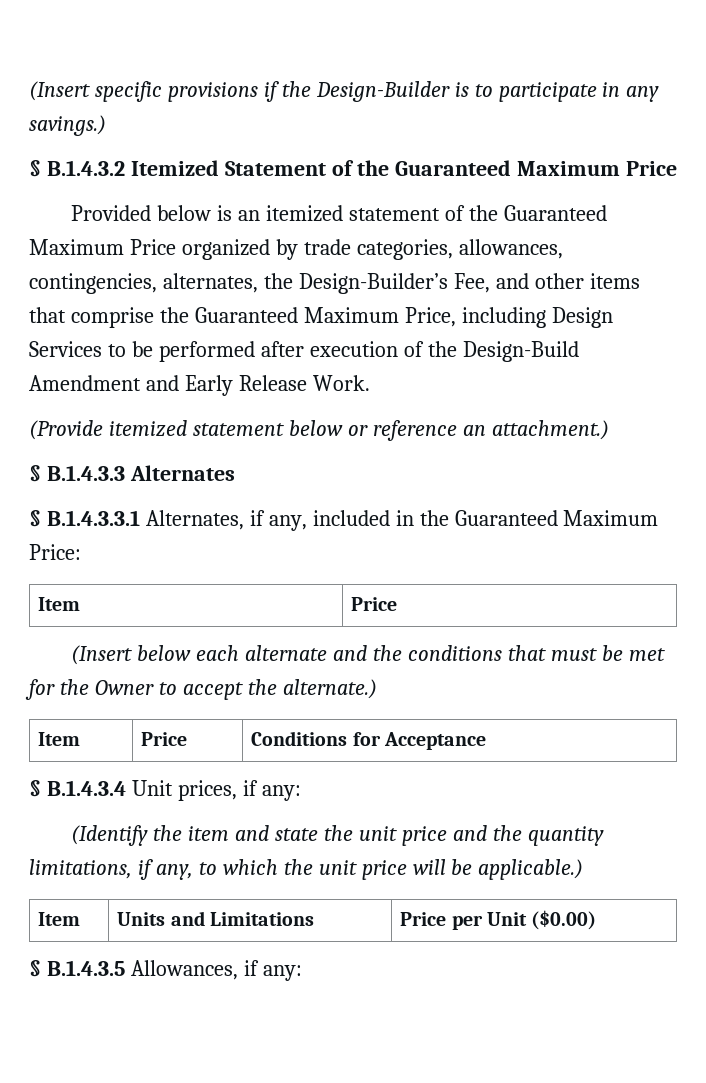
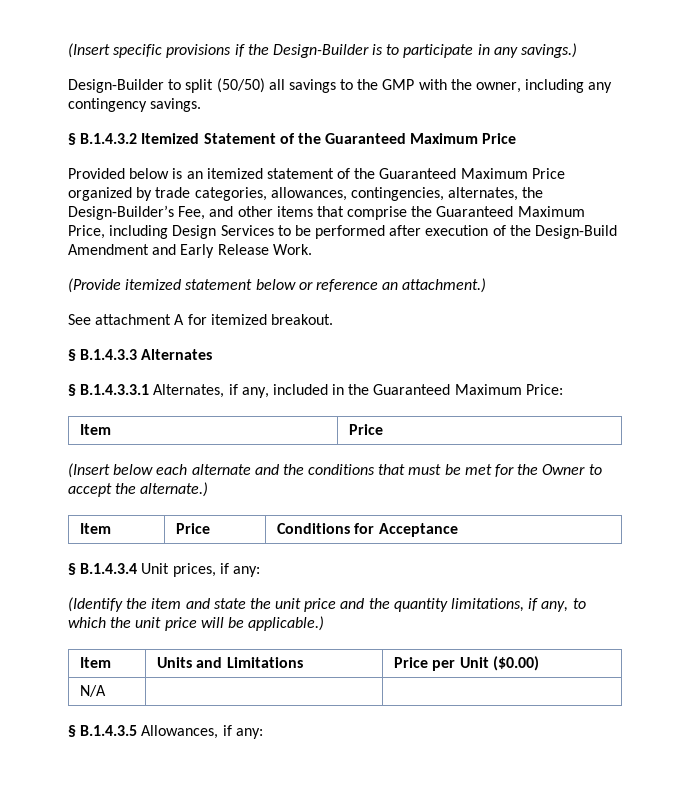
(106, 125) none -> [68,78,613,93] [68,98,202,112] // Design-Builder to split (50/50) all savings to the GMP with the owner, including any contingency savings.
(609, 430) none -> [68,314,333,325] // See attachment A for itemized breakout.
(597, 920) none -> [80,685,107,697] // N/A | |

